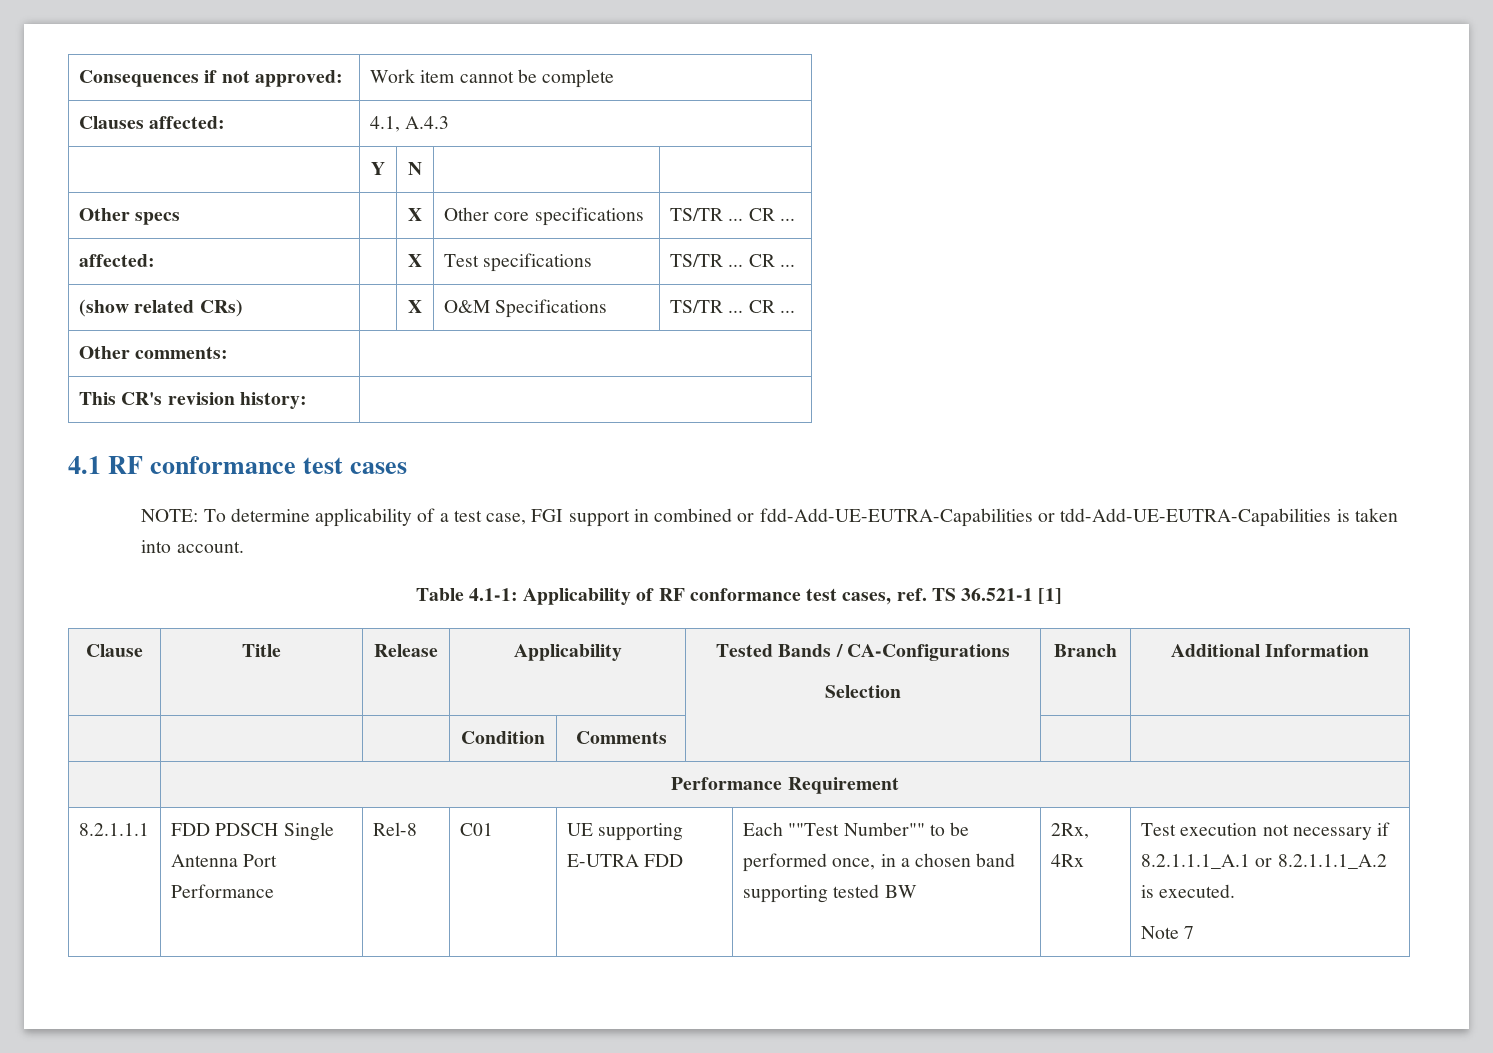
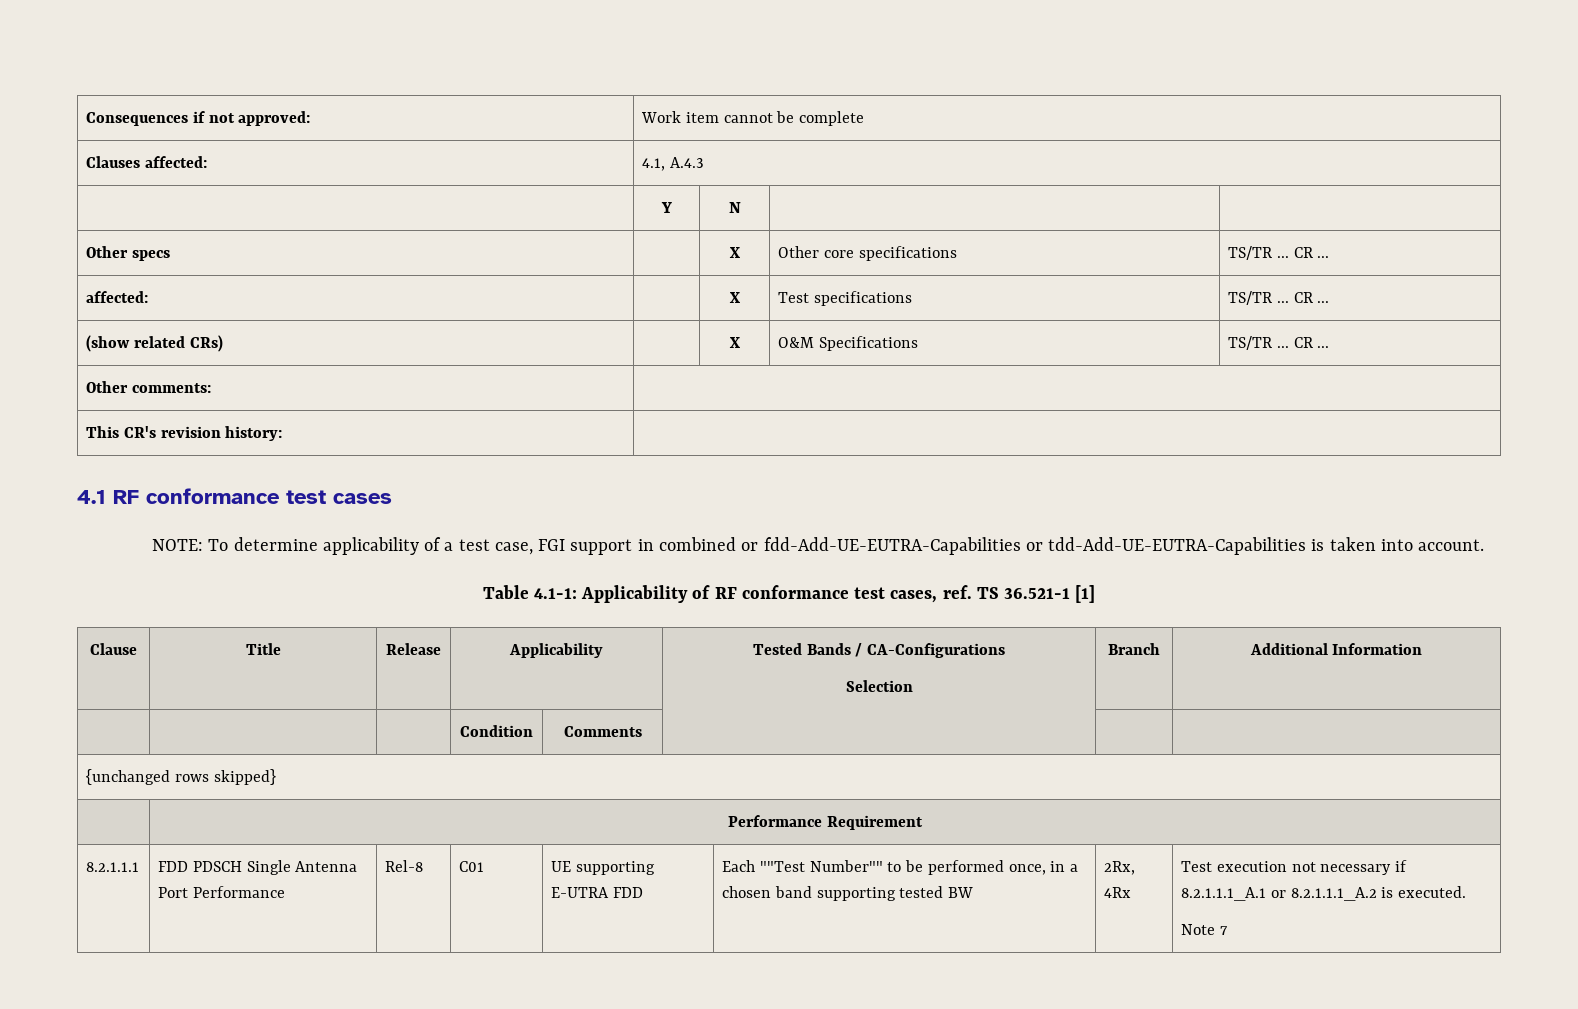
(667, 737) none -> [86,769,276,785] // {unchanged rows skipped}

